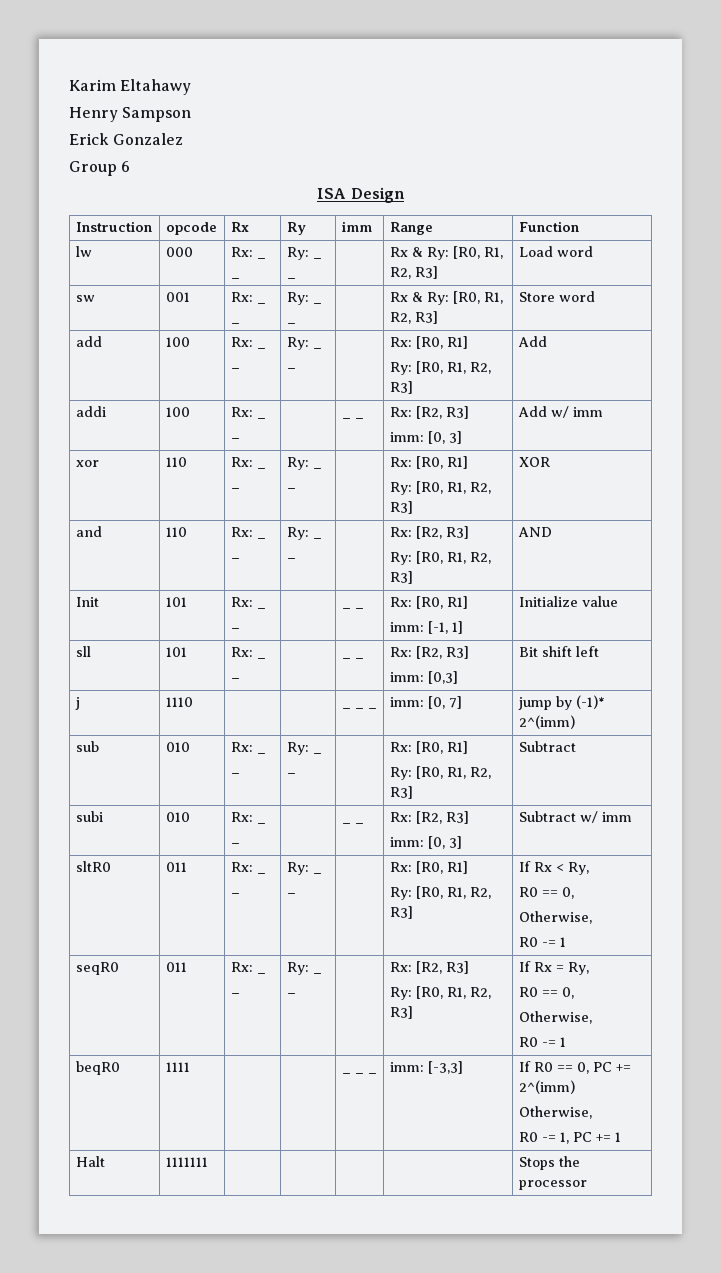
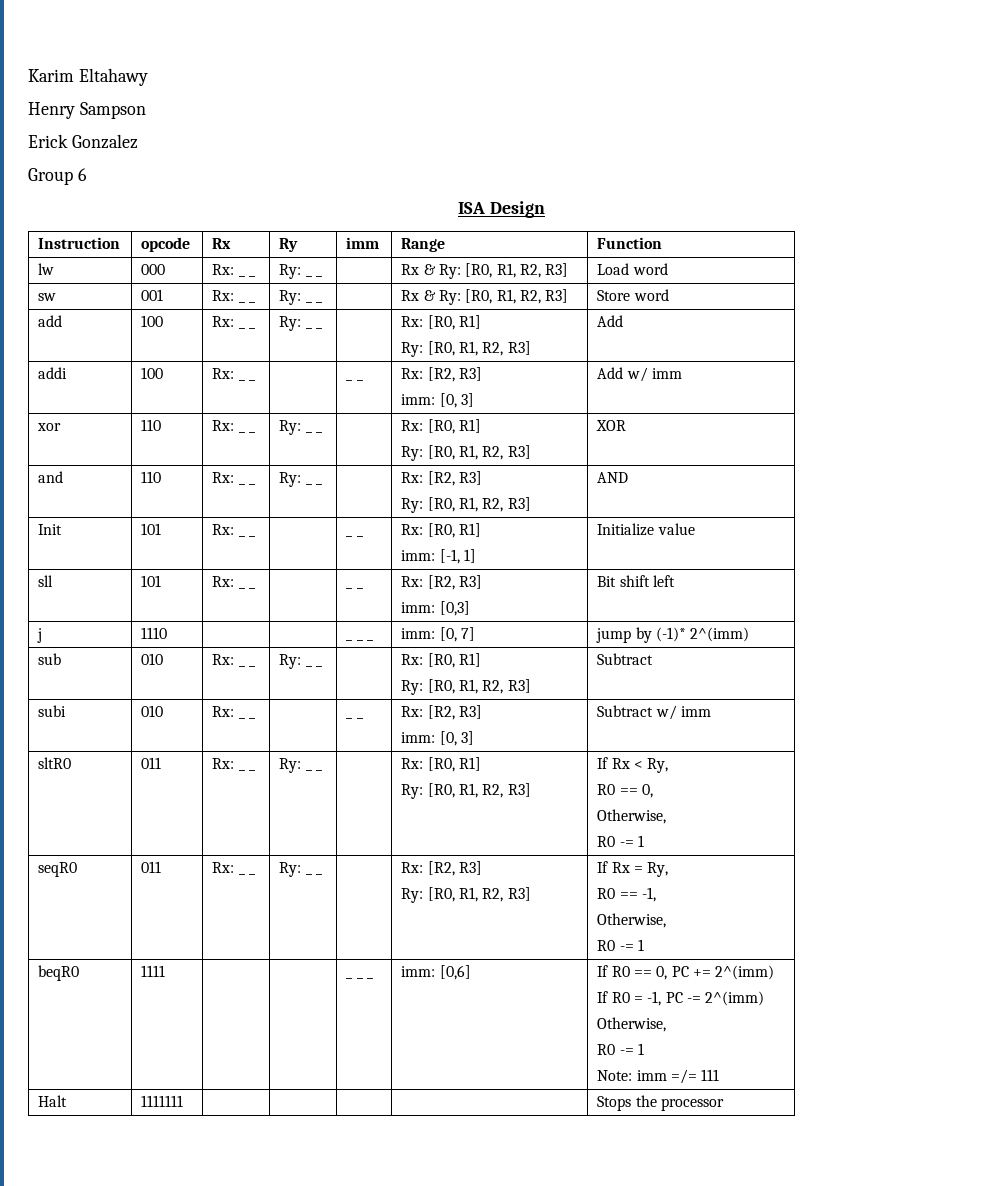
[561,987,574,999] 0, -> [642,887,657,902] -1,
[427,1061,463,1074] [-3,3] -> [439,965,471,980] [0,6]
[518,1106,592,1119] [518,1132,621,1144] Otherwise, // R0 -= 1, PC += 1 -> [597,991,765,1006] [597,1017,667,1032] [597,1043,645,1055] [597,1069,720,1084] If R0 = -1, PC -= 2^(imm) // Otherwise, // R0 -= 1 // Note: imm =/= 111

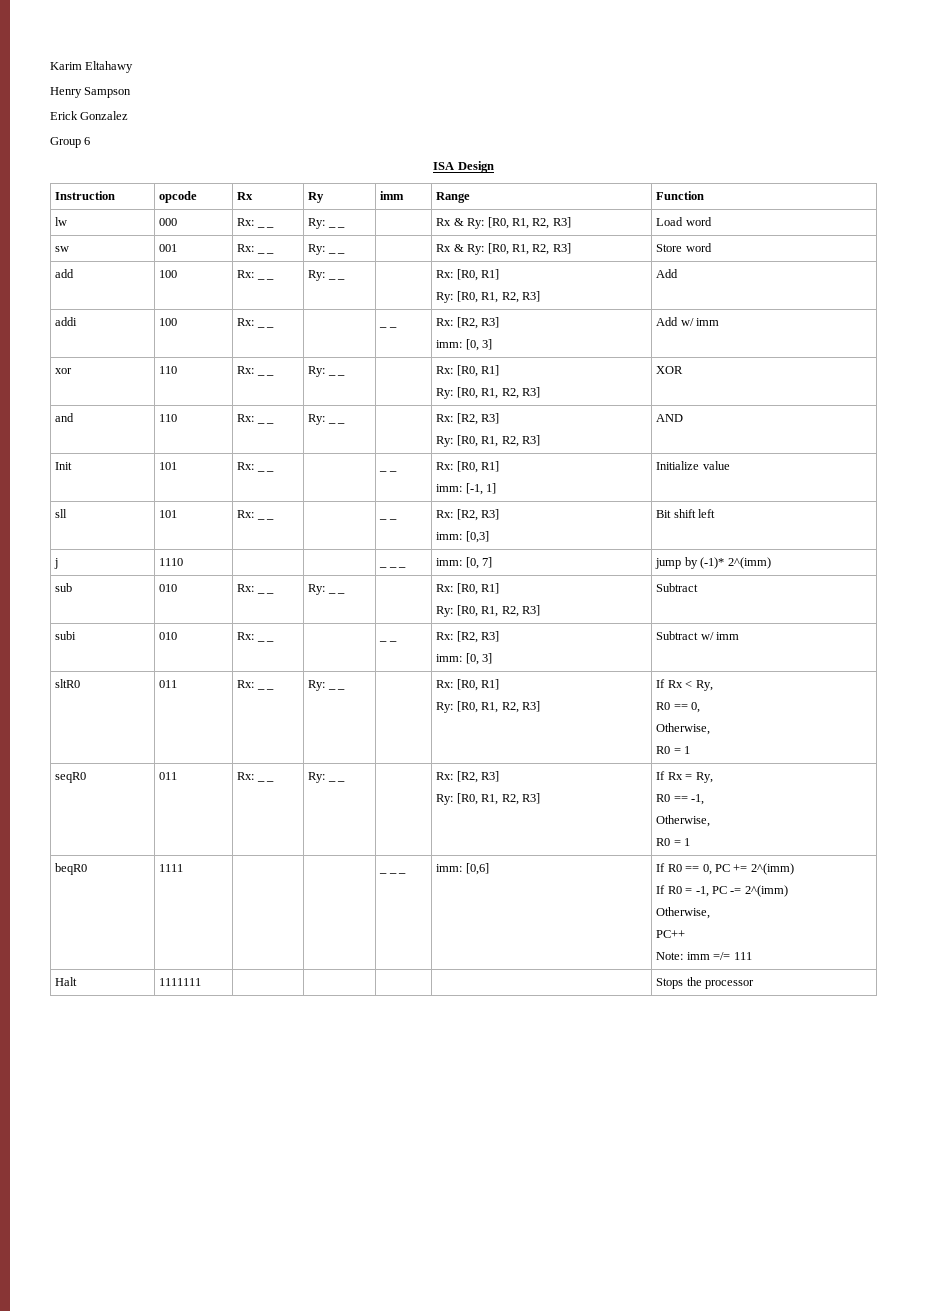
[619,840,634,847] -= -> [673,748,681,754] =
[619,944,634,951] -= -> [673,840,681,846] =
[597,1043,645,1055] R0 -= 1 -> [656,930,686,938] PC++

